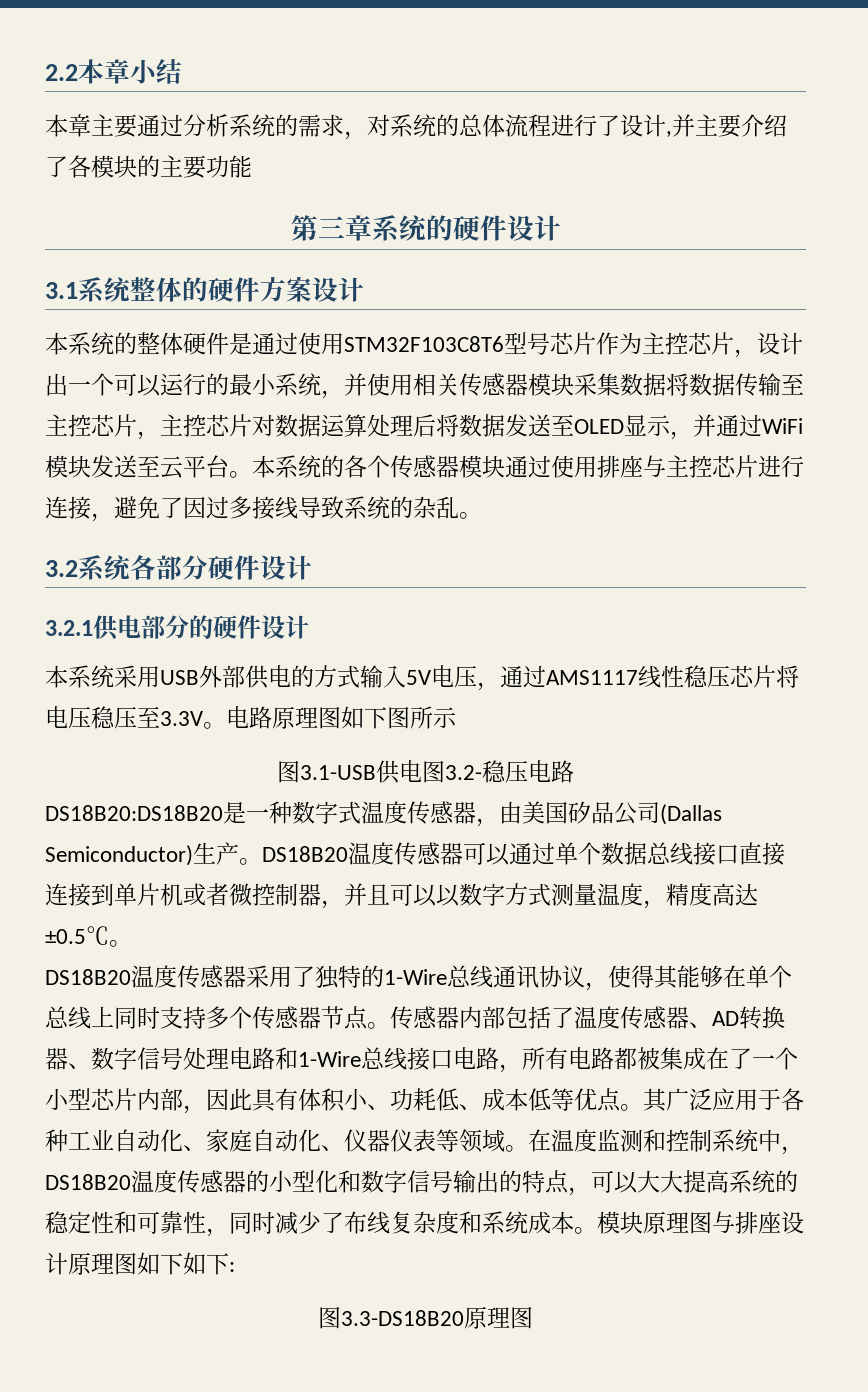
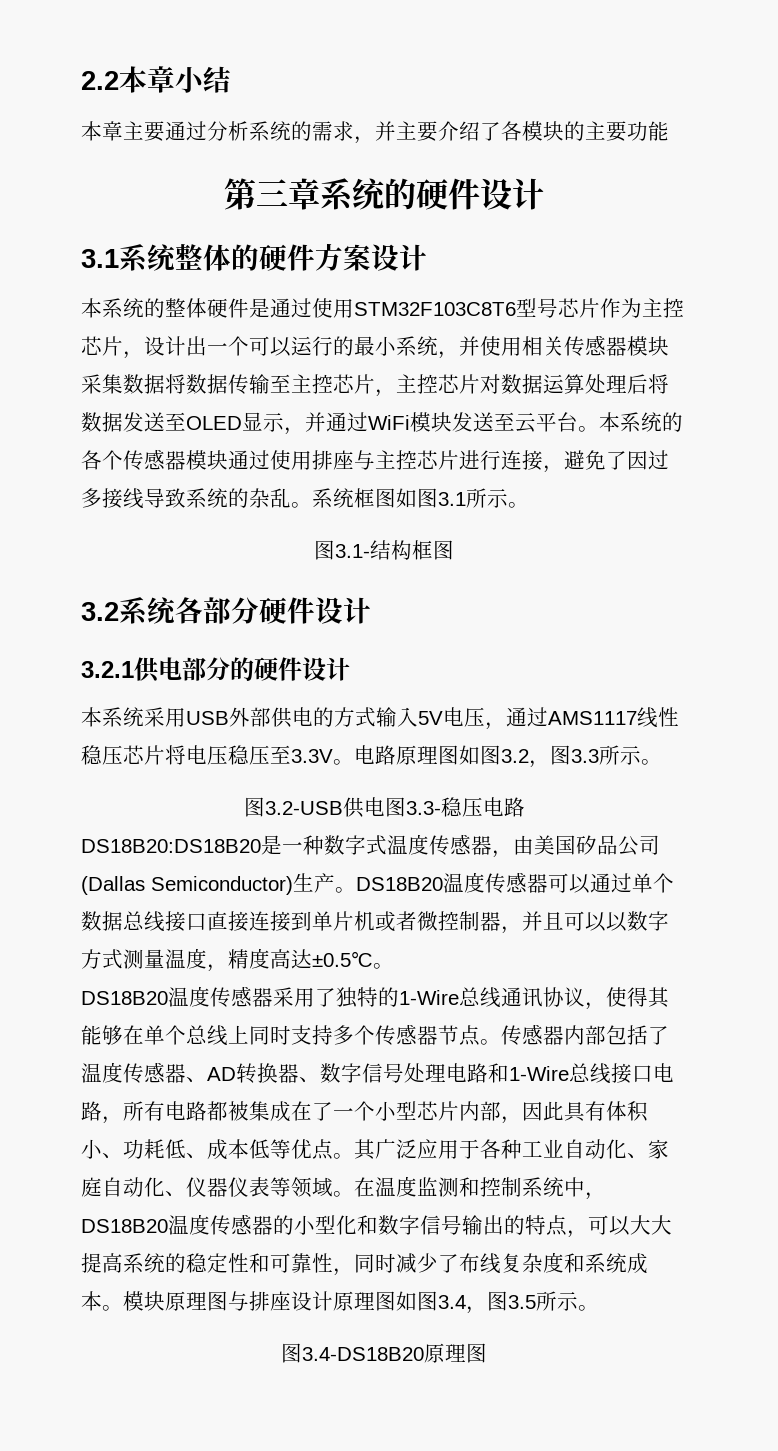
[367,114,672,137] 对系统的总体流程进行了设计, -> (375, 140) none
(482, 515) none -> [312,488,529,508] [314,540,454,560] 系统框图如图3.1所示。 // 图3.1-结构框图
[364,706,457,729] [277,760,482,784] 下图所示 // 图3.1-USB供电图3.2- -> [480,745,662,768] [243,797,441,818] 图3.2，图3.3所示。 // 图3.2-USB供电图3.3-
[160,1252,235,1275] [318,1306,464,1329] 下如下: // 图3.3-DS18B20 -> [417,1291,599,1314] [281,1343,424,1363] 图3.4，图3.5所示。 // 图3.4-DS18B20

